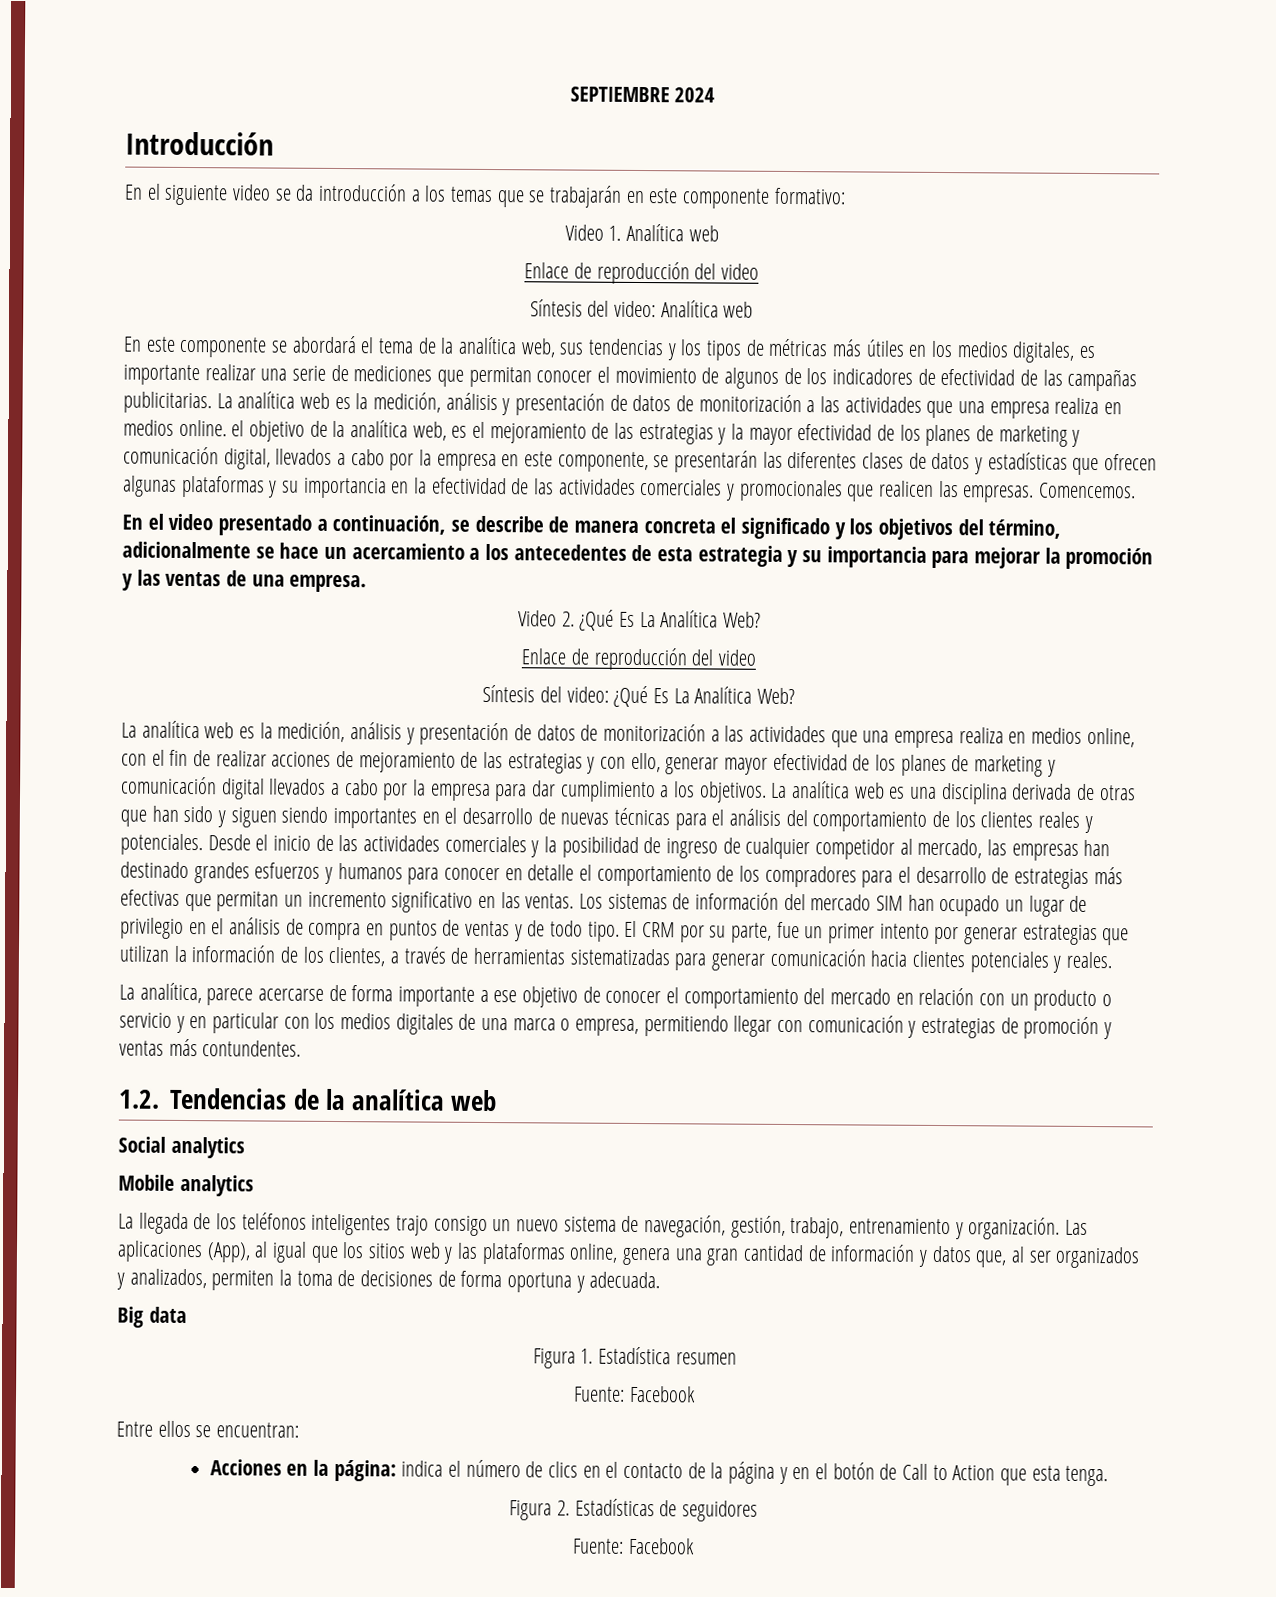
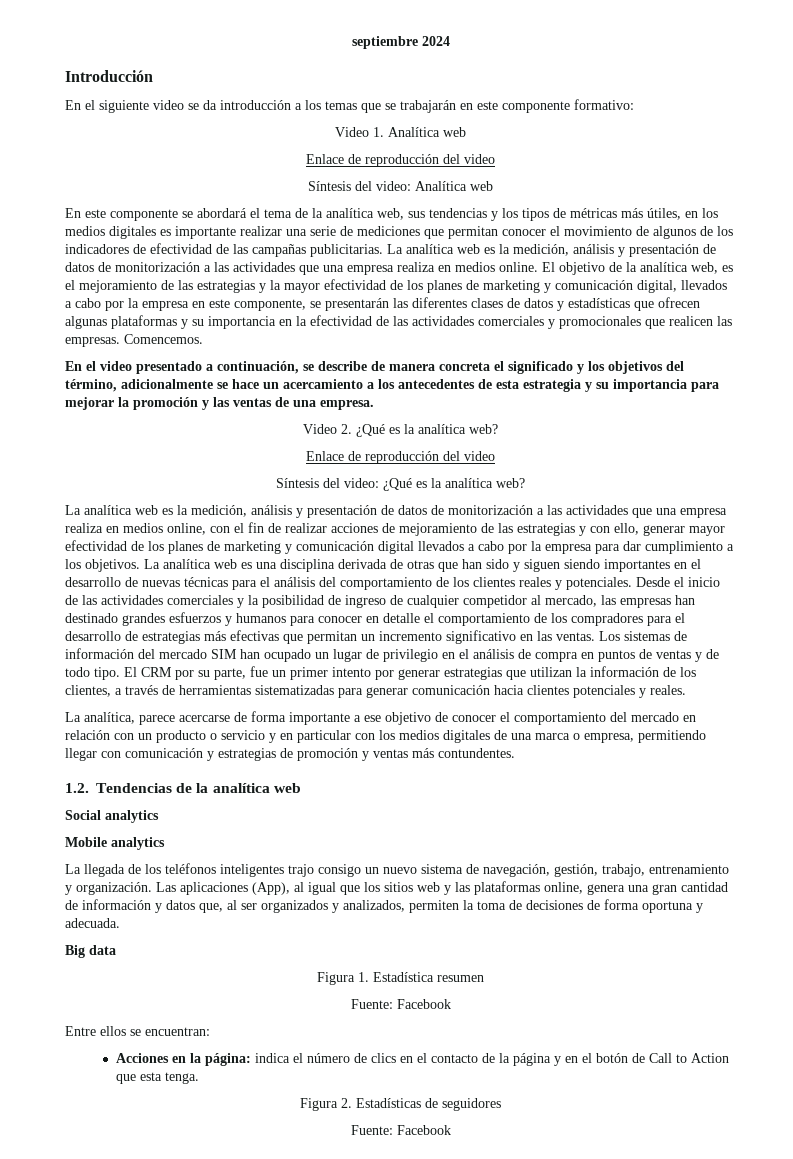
[569,86,670,103] SEPTIEMBRE -> [351,36,418,49] septiembre
[865,339,905,357] útiles -> [647,208,681,220] útiles,
[1012,341,1076,363] digitales, -> [109,226,156,239] digitales
[231,420,245,437] el -> [542,262,555,272] El
[619,610,762,628] Es La Analítica Web? -> [389,424,498,434] es la analítica web?
[652,686,795,705] Es La Analítica Web? -> [416,478,525,488] es la analítica web?

